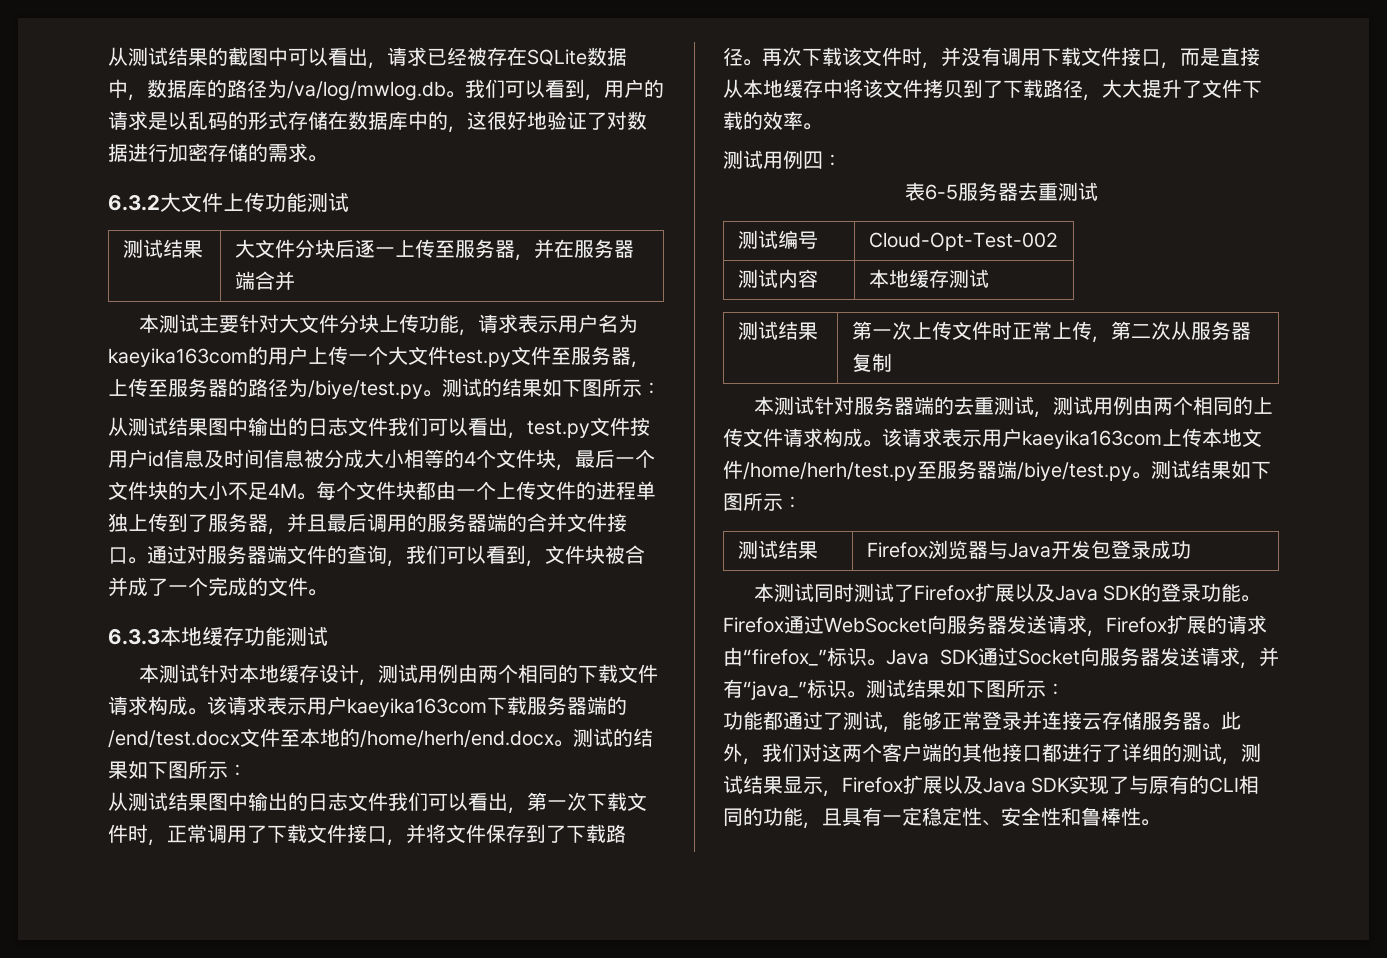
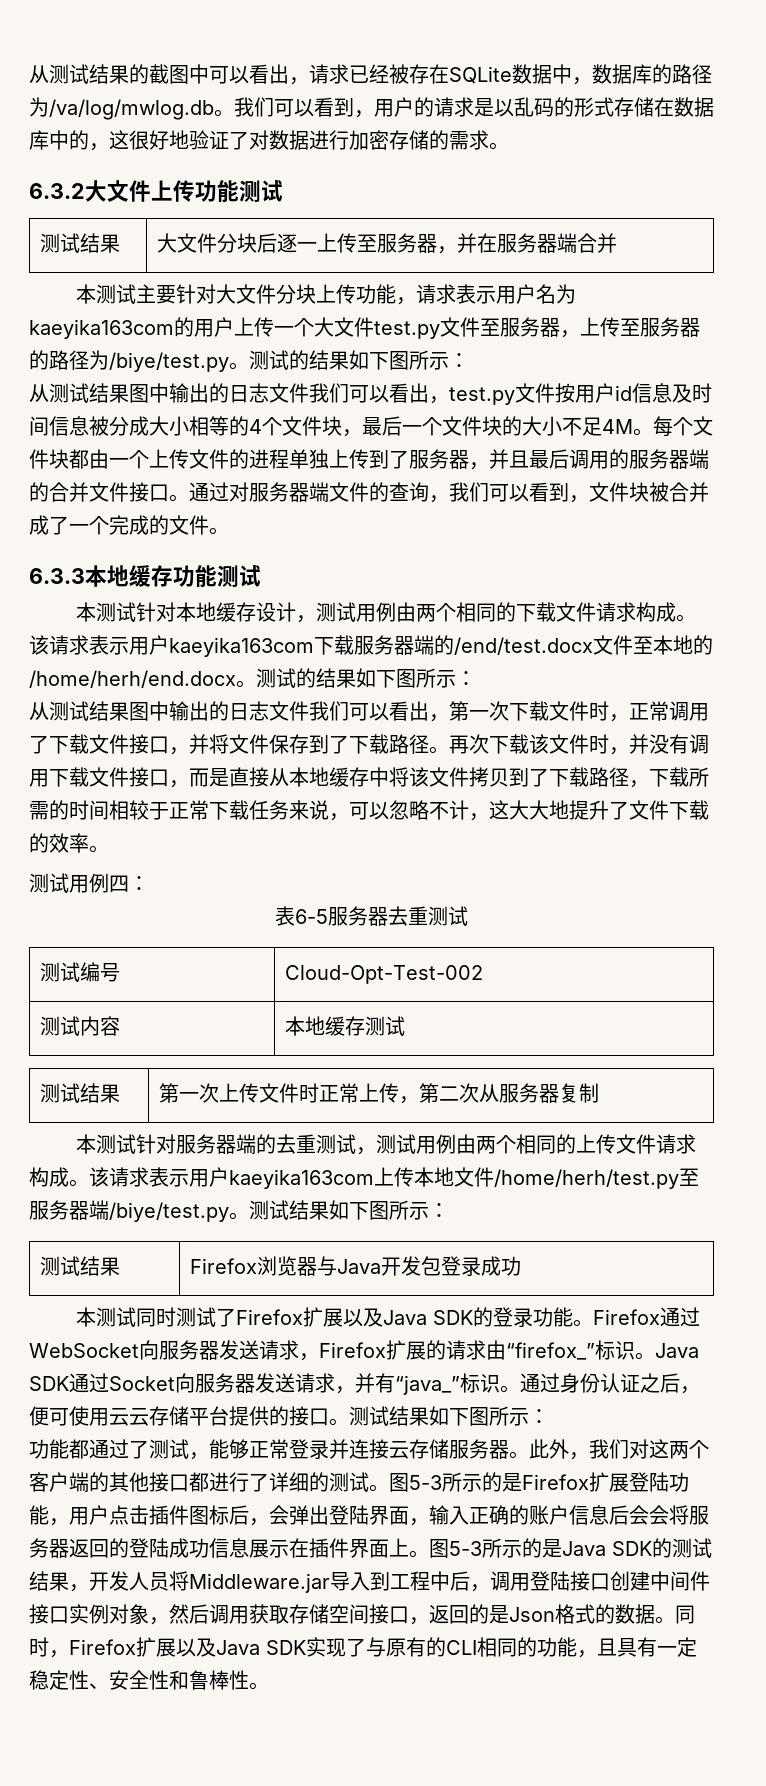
[1102,79,1142,98] 大大 -> [649,767,709,787] [29,800,569,821] 下载所需的时间相较于正常下载任务来说，可以忽略不计，这大大地
(866, 694) none -> [520,1373,700,1394] [29,1406,349,1426] 通过身份认证之后，便可使用云云存储平台提供的接口。
[1222,743,1261,765] [723,775,823,794] ，测试结果显示 -> [369,1472,689,1492] [29,1505,709,1526] [29,1538,712,1558] [29,1571,710,1593] [29,1604,695,1625] [29,1637,49,1657] 。图5-3所示的是Firefox扩展登陆功能，用户点击插件图标后，会弹出登陆界面，输入正确的账户信息后会会将服务器返回的登陆成功信息展示在插件界面上。图5-3所示的是Java SDK的测试结果，开发人员将Middleware.jar导入到工程中后，调用登陆接口创建中间件接口实例对象，然后调用获取存储空间接口，返回的是Json格式的数据。同时

